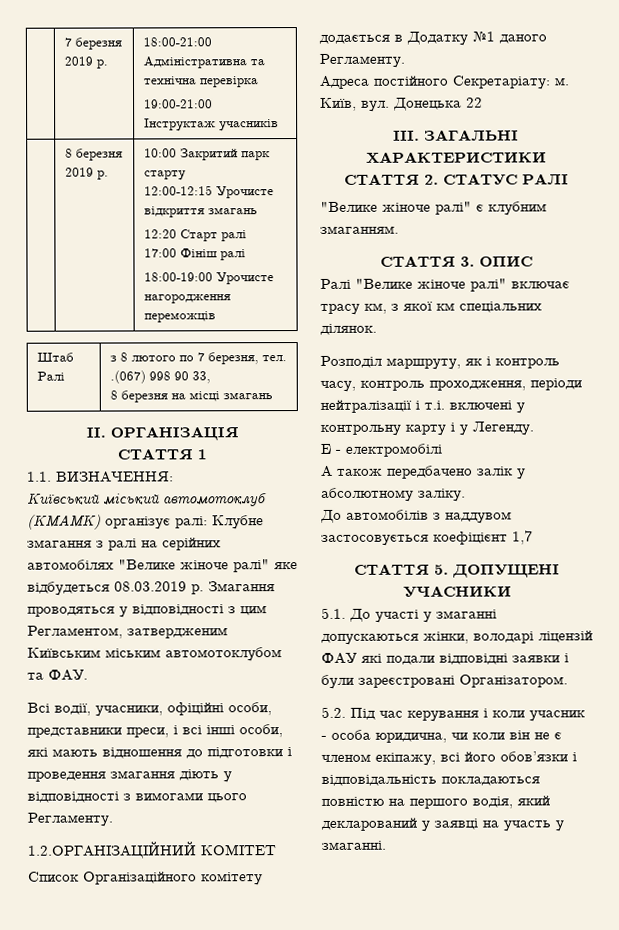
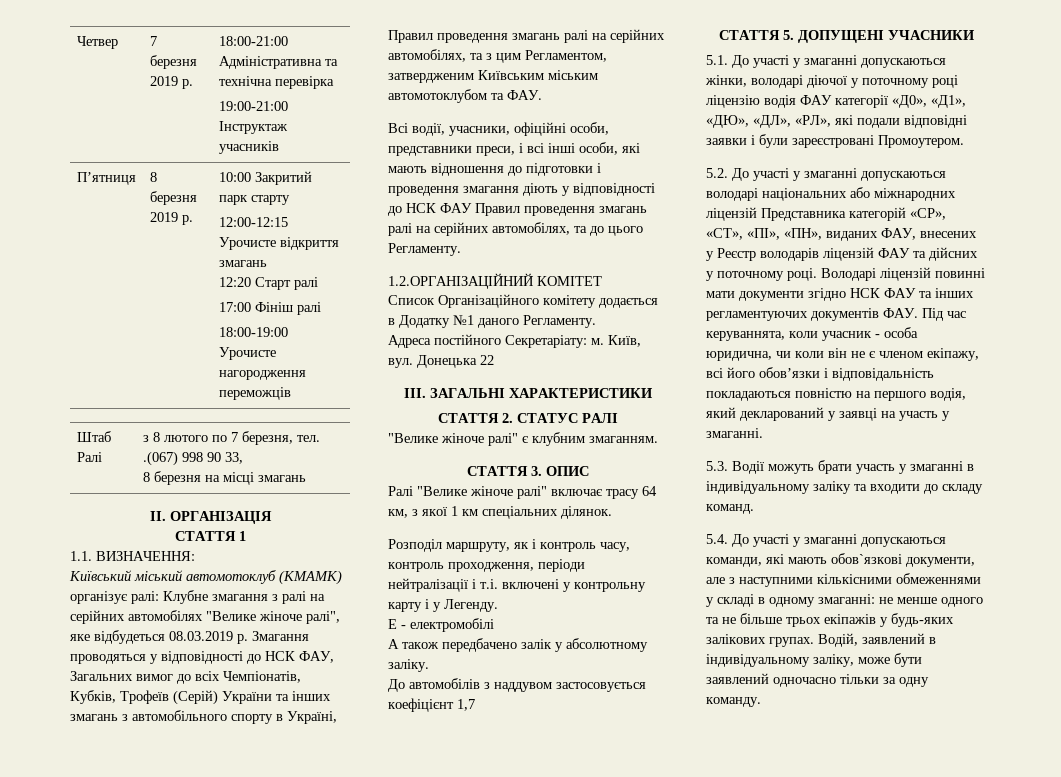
(63, 42) none -> [76,36,118,49] Четвер
(279, 125) none -> [76,172,136,185] П’ятниця
[233,559,270,573] ралі" -> [306,611,340,624] ралі",
(224, 610) none -> [247,651,334,664] [70,671,301,684] [70,690,331,705] [70,710,337,724] [388,29,665,43] [388,49,483,62] до НСК ФАУ, Загальних вимог до всіх Чемпіонатів, Кубків, Трофеїв (Серій) України та інших змагань з автомобільного спорту в Україні, Правил проведення змагань ралі на серійних автомобілях, та
[123,792,203,801] з вимогами -> [388,203,647,216] [388,222,604,236] до НСК ФАУ Правил проведення змагань ралі на серійних автомобілях, та до
(360, 309) none -> [642,486,657,496] 64
(433, 306) none -> [451,506,458,516] 1
[538,630,593,643] [321,652,357,664] ліцензій ФАУ -> [807,75,958,88] [706,95,966,108] [706,115,831,128] діючої у поточному році ліцензію водія ФАУ категорії «Д0», «Д1», «ДЮ», «ДЛ», «РЛ»,
[459,674,568,688] Організатором. -> [878,135,964,148] Промоутером.
[350,707,488,722] Під час керування і -> [732,168,946,181] [706,187,956,201] [706,207,946,221] [706,228,977,241] [706,247,978,261] [706,267,985,281] [706,288,974,301] [706,308,966,321] [706,331,785,341] До участі у змаганні допускаються володарі національних або міжнародних ліцензій Представника категорій «СР», «СТ», «ПІ», «ПН», виданих ФАУ, внесених у Реєстр володарів ліцензій ФАУ та дійсних у поточному році. Володарі ліцензій повинні мати документи згідно НСК ФАУ та інших регламентуючих документів ФАУ. Під час керуваннята,
(387, 845) none -> [706,460,974,474] [706,481,983,494] [706,504,754,514] [706,534,946,547] [706,553,975,567] [706,573,981,587] [706,594,983,607] [706,613,954,627] [706,633,936,647] [706,653,922,667] [706,673,929,687] [706,697,761,707] // 5.3. Водії можуть брати участь у змаганні в індивідуальному заліку та входити до складу команд. // 5.4. До участі у змаганні допускаються команди, які мають обов`язкові документи, але з наступними кількісними обмеженнями у складі в одному змаганні: не менше одного та не більше трьох екіпажів у будь-яких залікових групах. Водій, заявлений в індивідуальному заліку, може бути заявлений одночасно тільки за одну команду.

